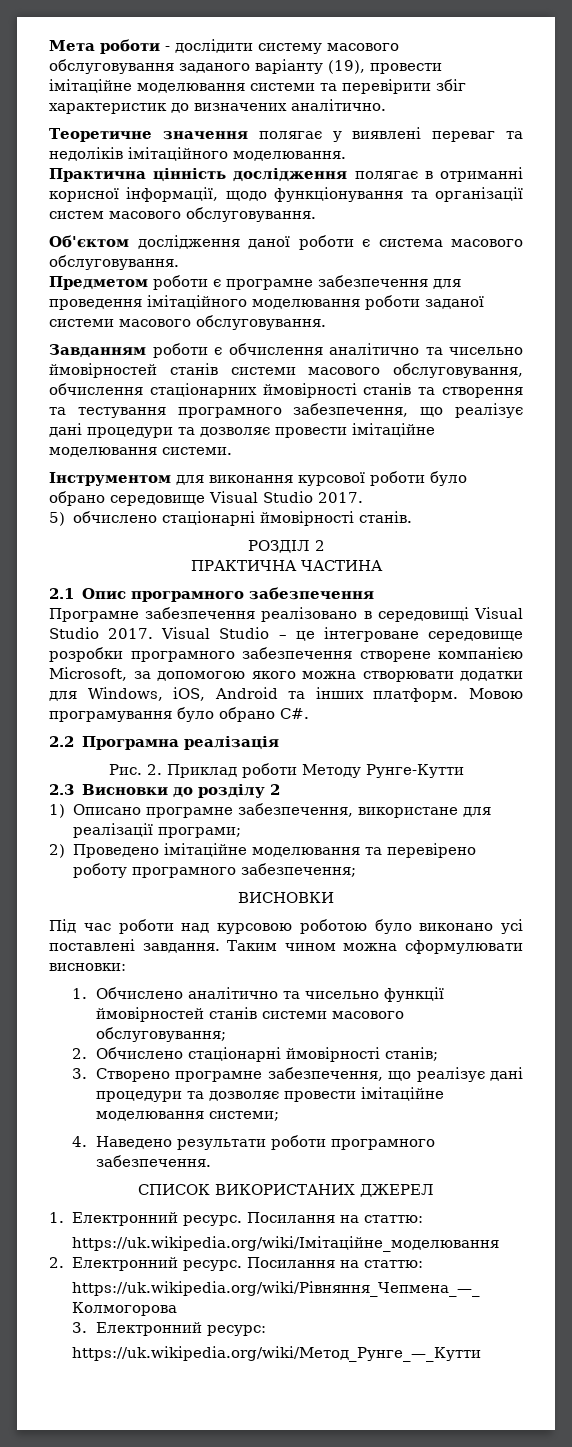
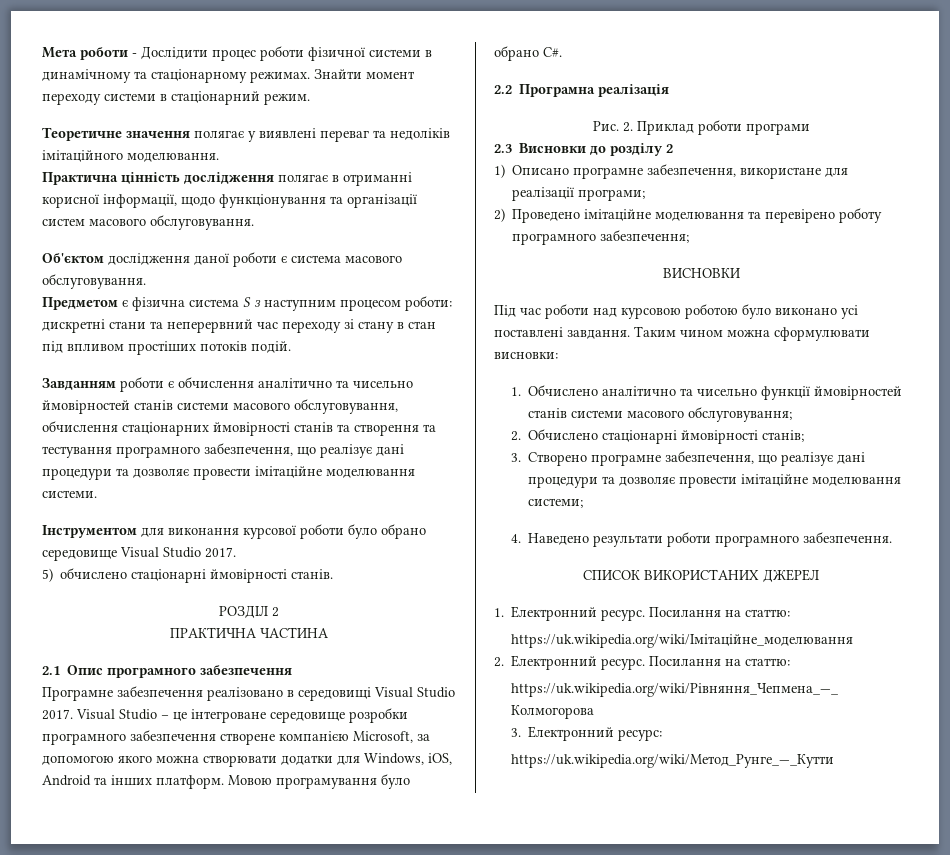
[175,39,399,54] [49,59,442,74] [49,79,466,94] [49,99,386,114] дослідити систему масового обслуговування заданого варіанту (19), провести імітаційне моделювання системи та перевірити збіг характеристик до визначених аналітично. -> [141,46,432,61] [42,69,415,83] [42,91,310,105] Дослідити процес роботи фізичної системи в динамічному та стаціонарному режимах. Знайти момент переходу системи в стаціонарний режим.
[153,275,461,290] [49,295,484,310] [49,315,326,330] роботи є програмне забезпечення для проведення імітаційного моделювання роботи заданої системи масового обслуговування. -> [122,296,452,311] [42,319,436,333] [42,341,291,355] є фізична система S з наступним процесом роботи: дискретні стани та неперервний час переходу зі стану в стан під впливом простіших потоків подій.
[301,764,464,778] Методу Рунге-Кутти -> [745,123,810,135] програми

